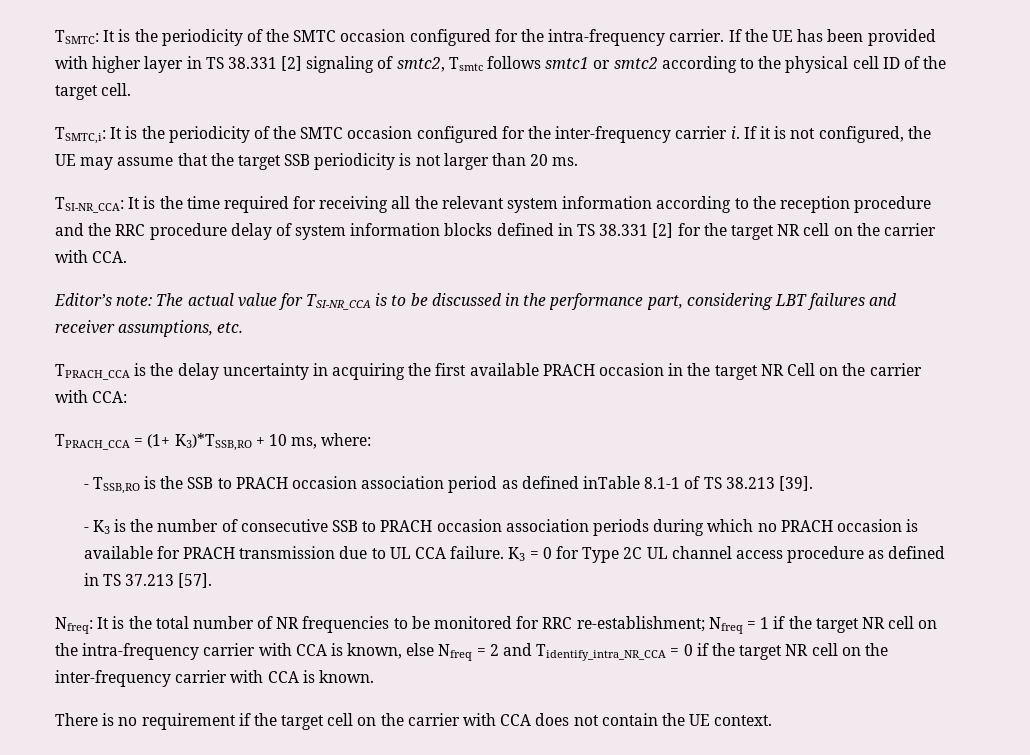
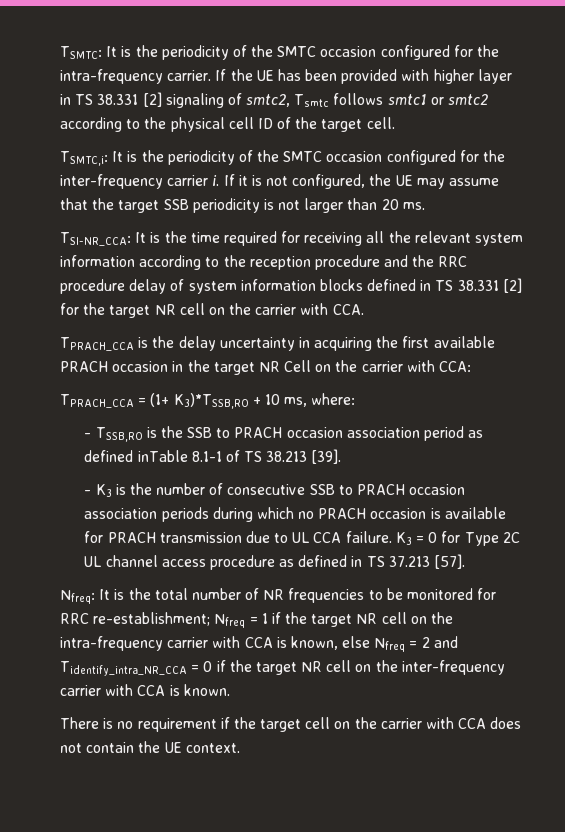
[54,293,898,310] [55,320,244,337] // Editor’s note: The actual value for TSI-NR_CCA is to be discussed in the performance part, considering LBT failures and receiver assumptions, etc. -> (364, 309) none

